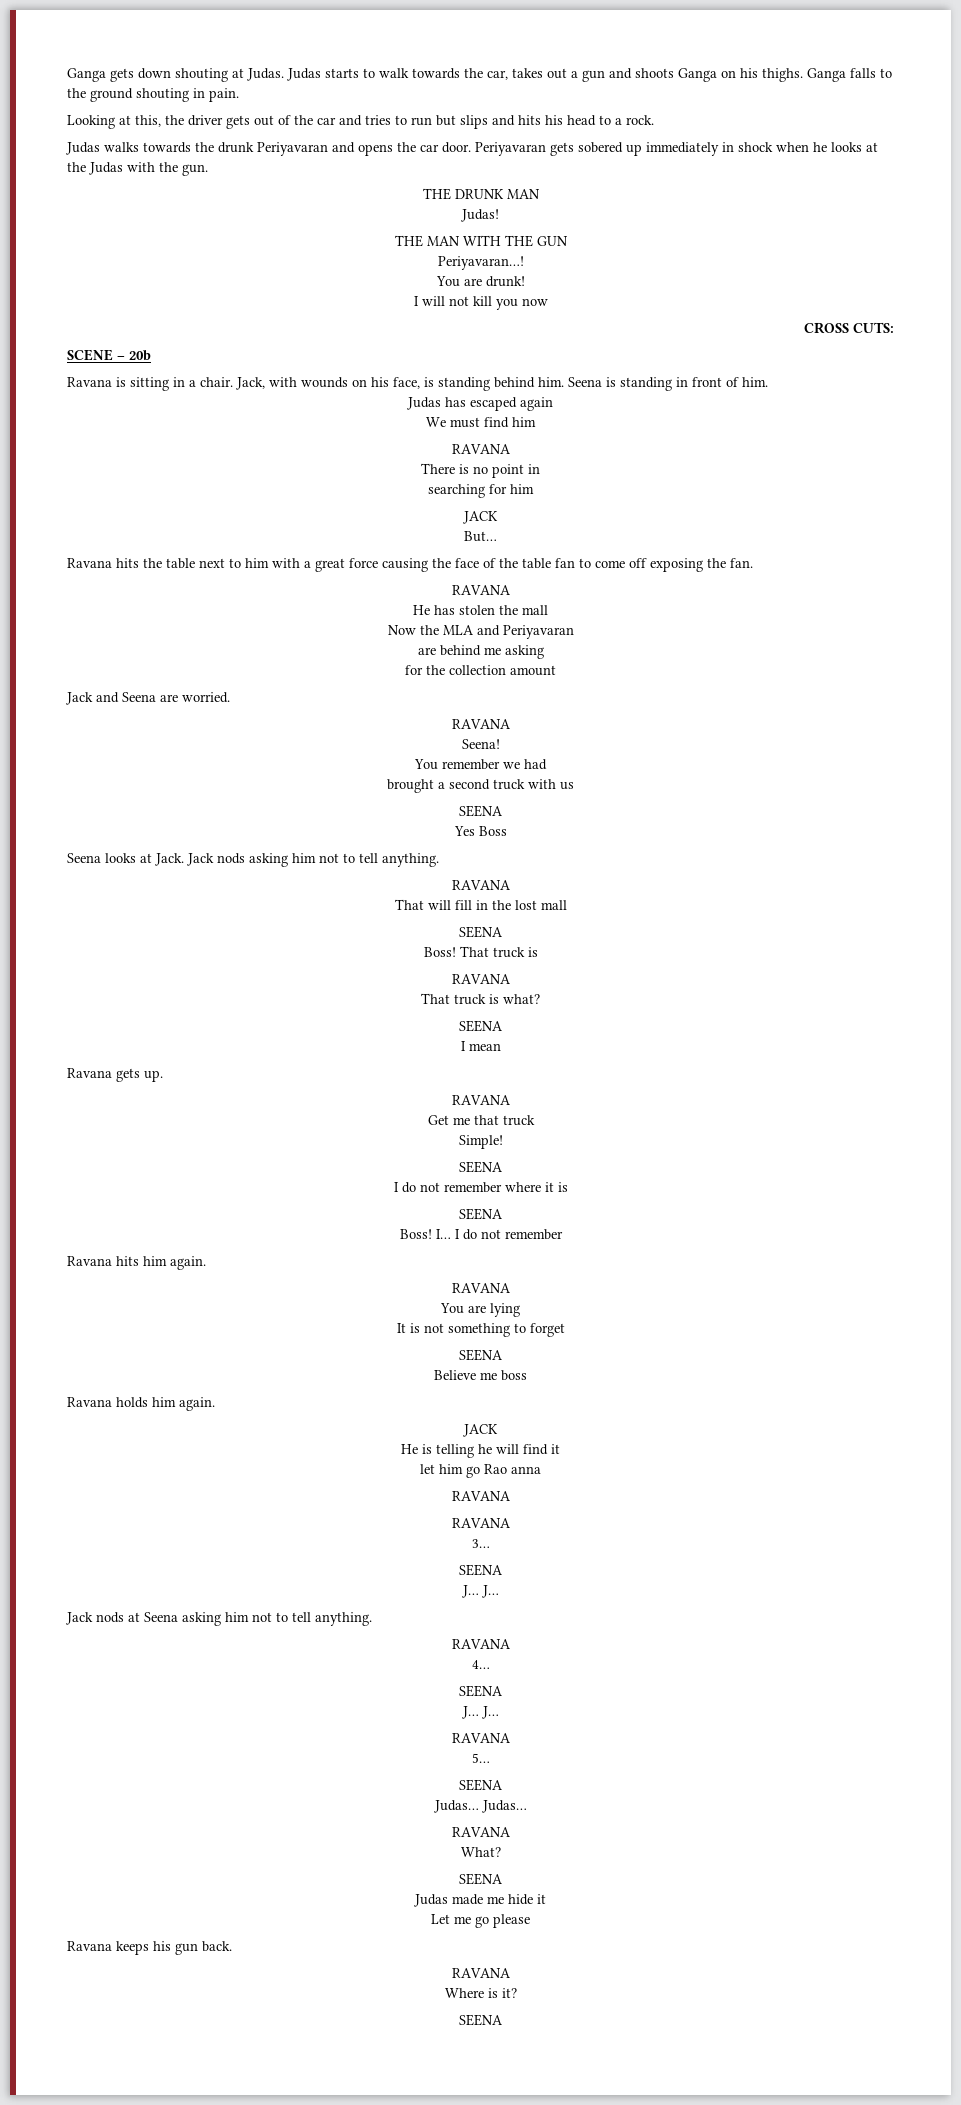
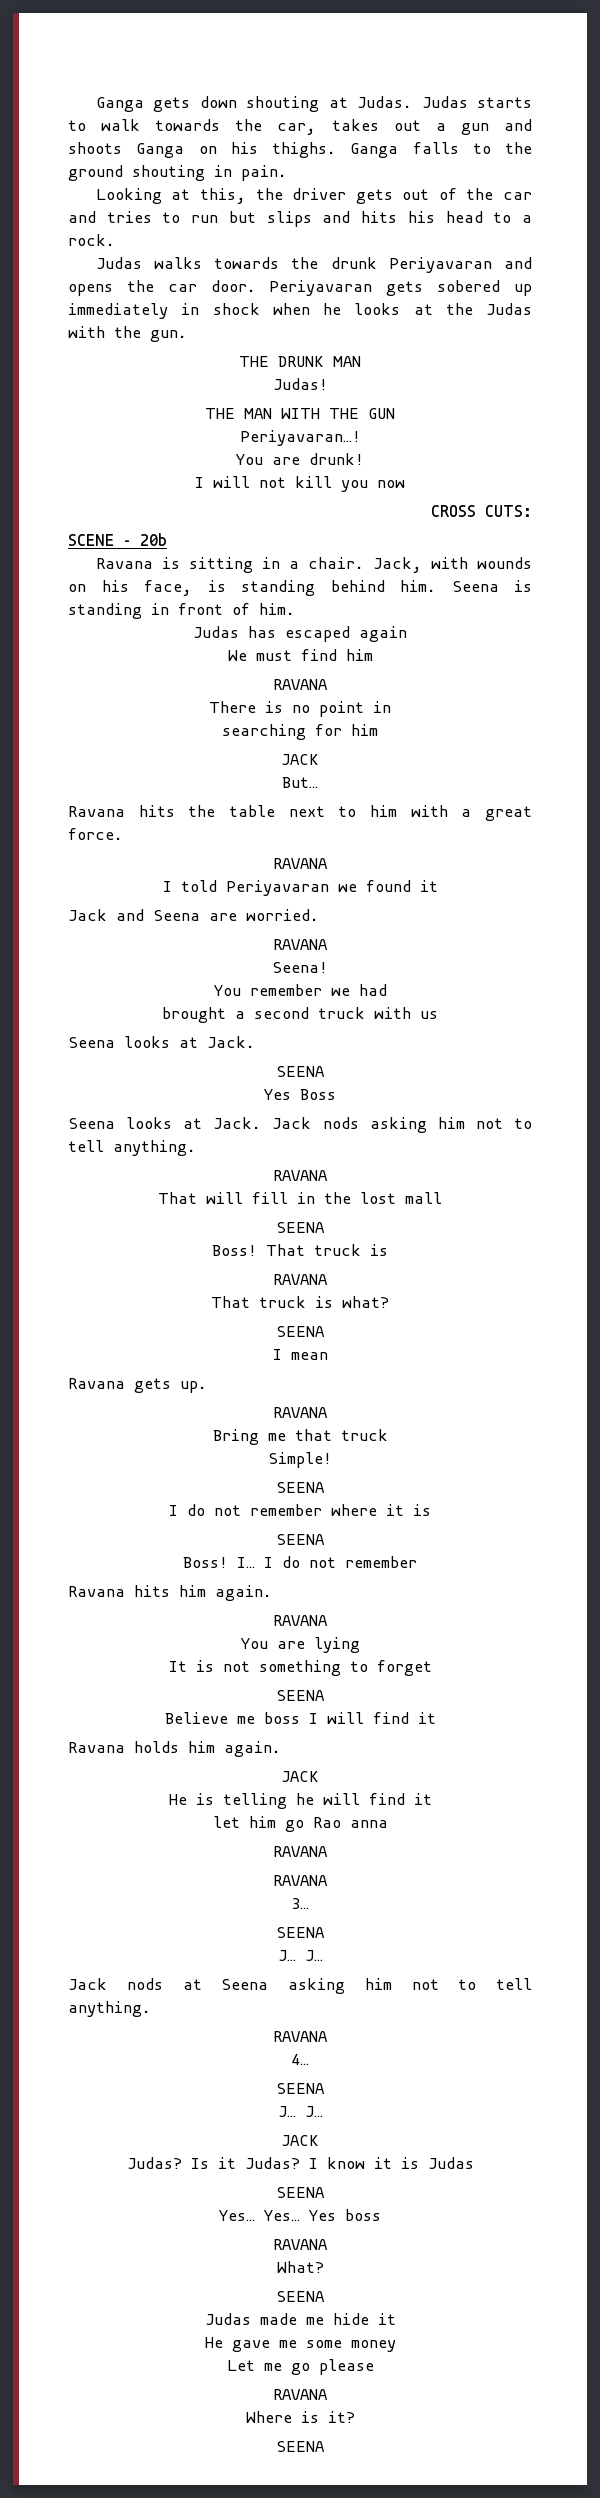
[349,558,753,572] [451,585,511,595] [413,605,548,615] [387,625,574,639] [417,645,544,659] [405,665,556,676] force causing the face of the table fan to come off exposing the fan. // RAVANA // He has stolen the mall // Now the MLA and Periyavaran // are behind me asking // for the collection amount -> [68,828,123,840] [273,858,328,869] [162,880,438,896] force. // RAVANA // I told Periyavaran we found it
(574, 786) none -> [68,1036,255,1048] // Seena looks at Jack.
[427,1115,449,1125] Get -> [212,1429,259,1445] Bring
(527, 1375) none -> [308,1712,436,1724] I will find it
[451,1733,511,1743] [471,1753,490,1763] [459,1779,503,1791] [433,1800,527,1813] RAVANA // 5… // SEENA // Judas… Judas… -> [281,2135,319,2146] [126,2157,474,2169] [276,2187,325,2198] [219,2209,381,2221] JACK // Judas? Is it Judas? I know it is Judas // SEENA // Yes… Yes… Yes boss
(546, 1899) none -> [204,2337,396,2352] // He gave me some money
[67,1941,232,1955] // Ravana keeps his gun back. -> (374, 2367) none

